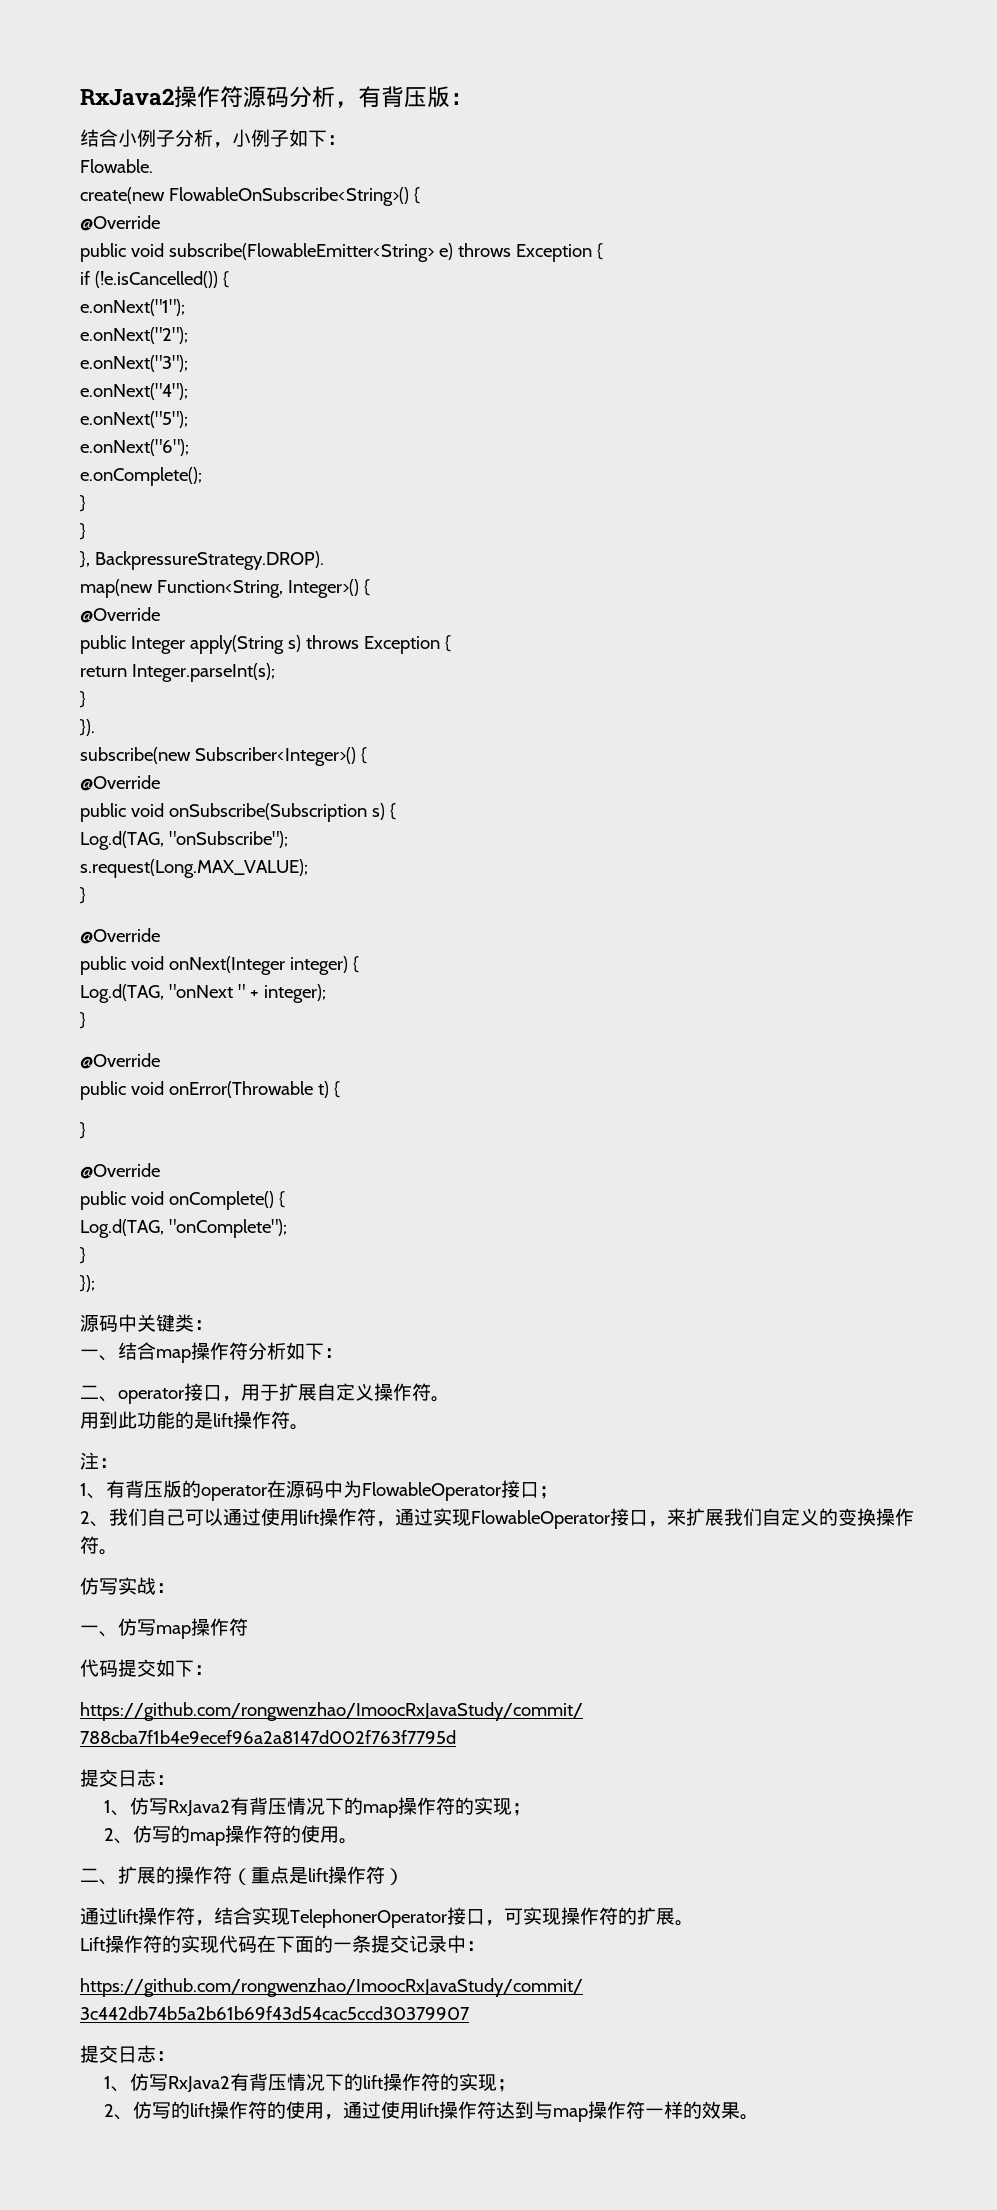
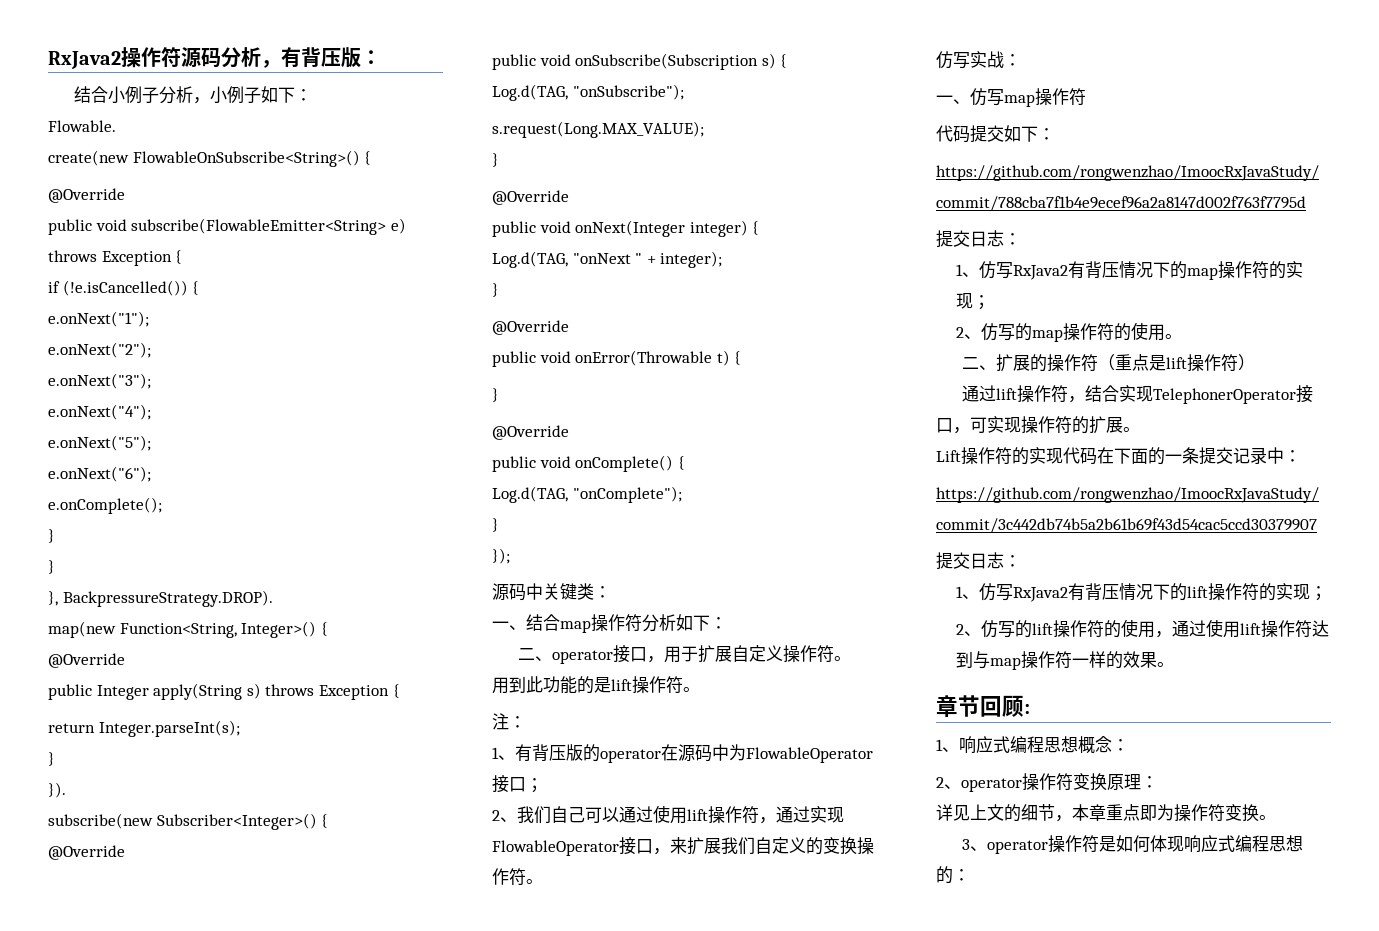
(760, 2117) none -> [936,695,1030,718] [936,736,1129,754] [936,773,1158,792] [936,804,1276,822] [962,835,1304,854] [936,866,970,884] // 章节回顾: // 1、响应式编程思想概念： // 2、operator操作符变换原理： // 详见上文的细节，本章重点即为操作符变换。 // 3、operator操作符是如何体现响应式编程思想的：

